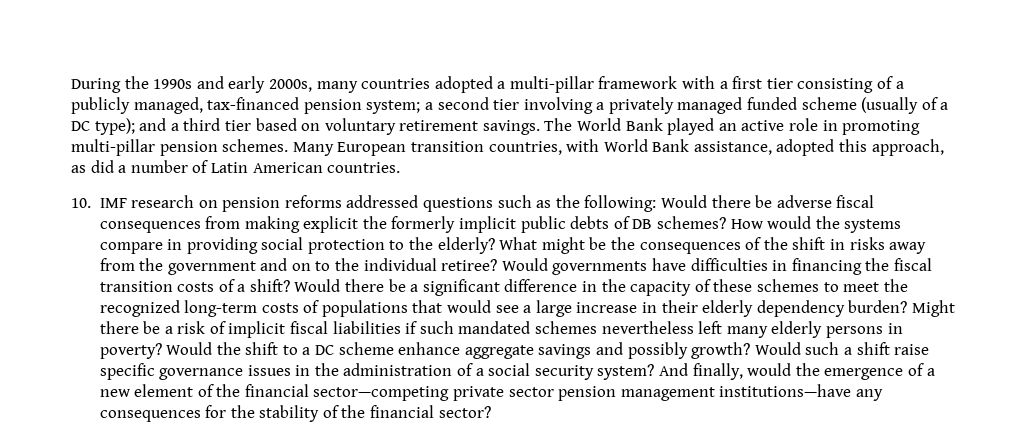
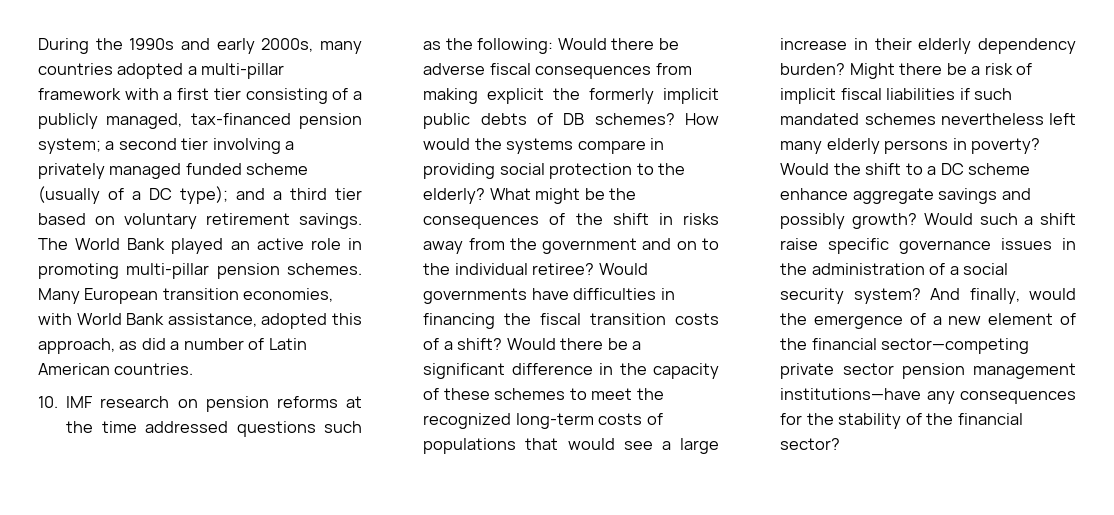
[488,141,562,155] countries, -> [243,288,334,302] economies,
(342, 201) none -> [346,396,362,408] [66,421,137,433] at the time

